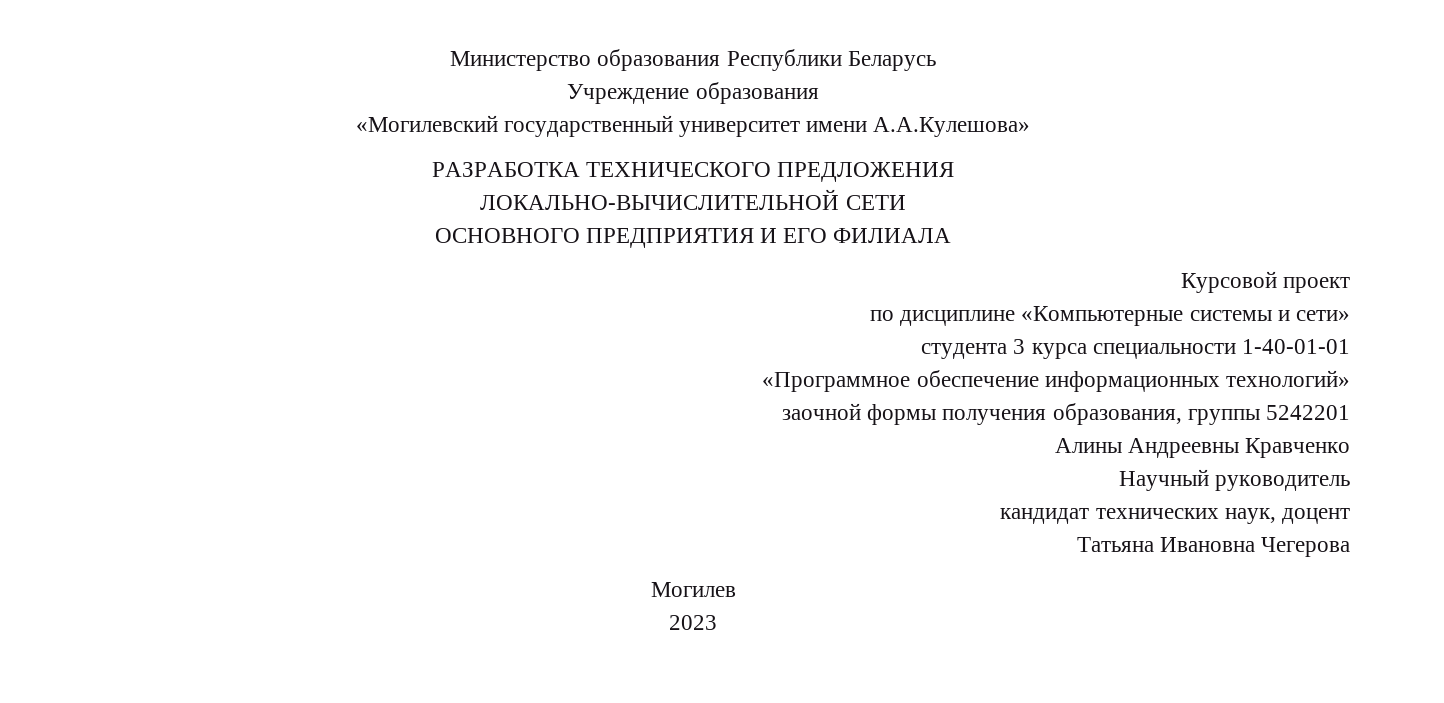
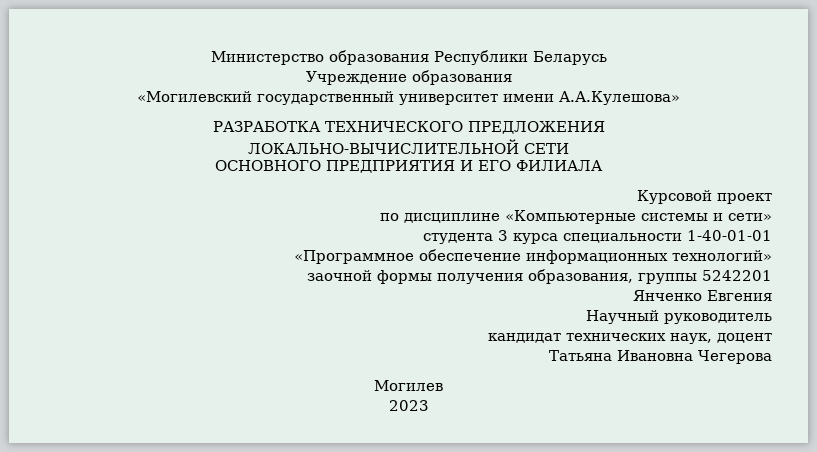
[1054,438,1350,458] Алины Андреевны Кравченко -> [633,290,772,301] Янченко Евгения

